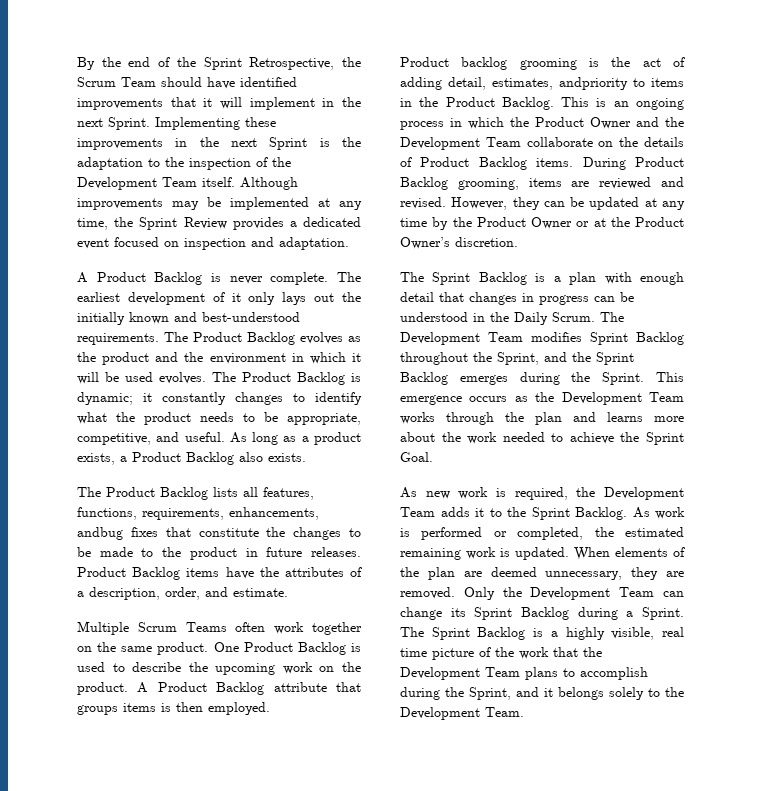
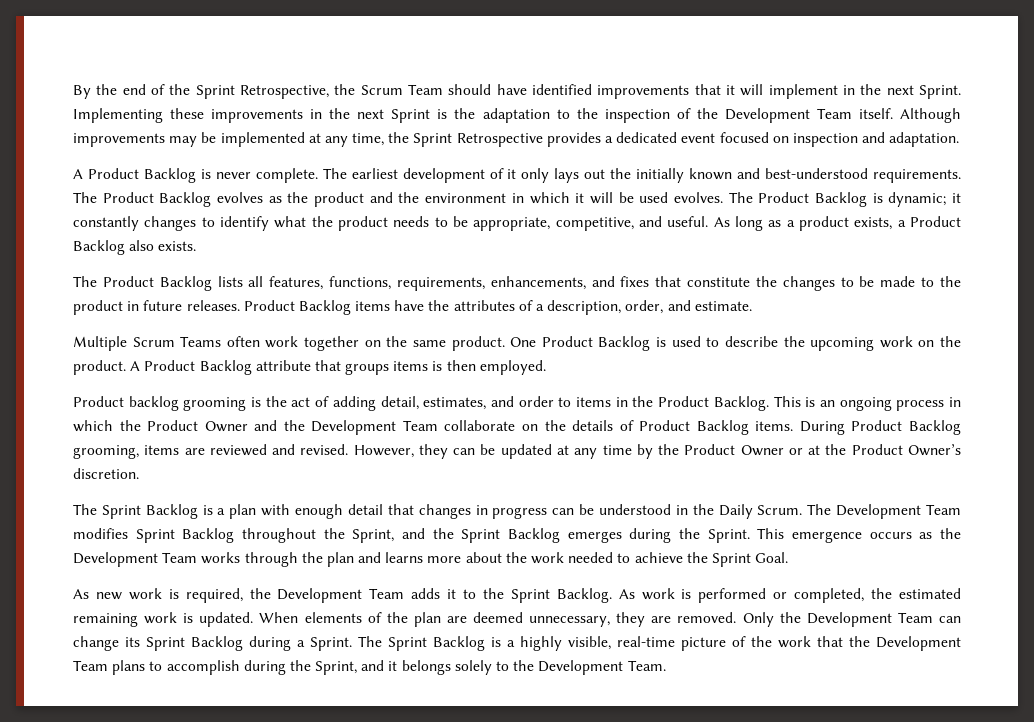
[183,217,227,229] Review -> [456,133,543,147] Retrospective
[77,527,123,540] andbug -> [591,276,615,287] and
[559,77,628,90] andpriority -> [490,396,554,407] and order
[662,627,684,637] [400,648,427,657] real time -> [617,636,675,647] real-time

